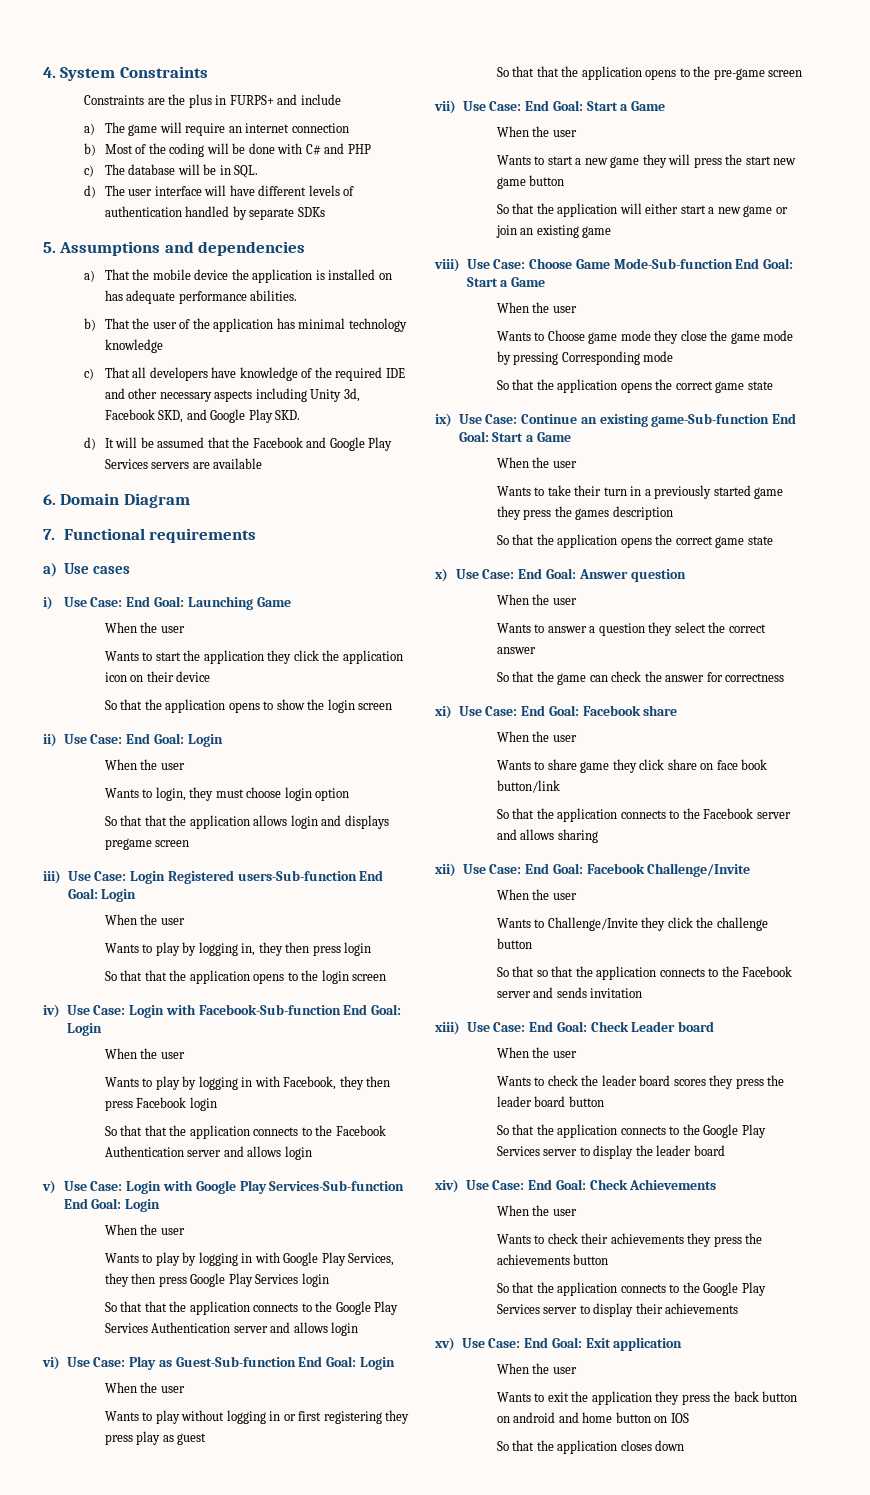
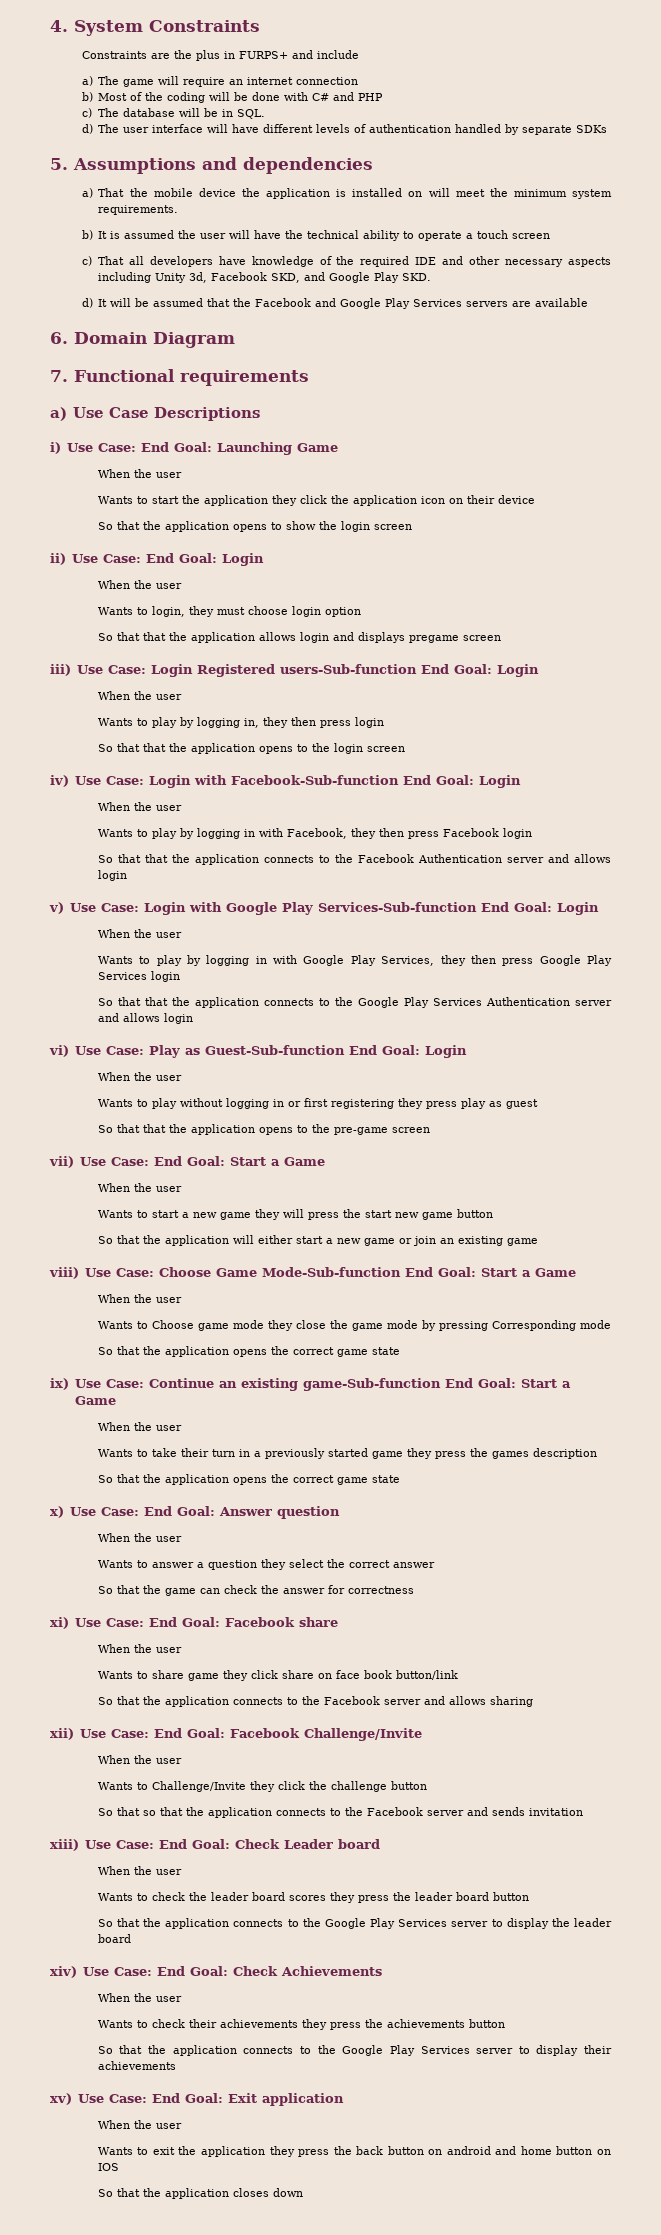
[104,290,298,304] [84,318,407,332] [104,339,163,353] has adequate performance abilities. // b) That the user of the application has minimal technology knowledge -> [428,188,612,199] [98,205,179,215] [81,230,551,241] will meet the minimum system requirements. // b) It is assumed the user will have the technical ability to operate a touch screen
[92,566,130,574] cases -> [108,407,260,421] Case Descriptions

